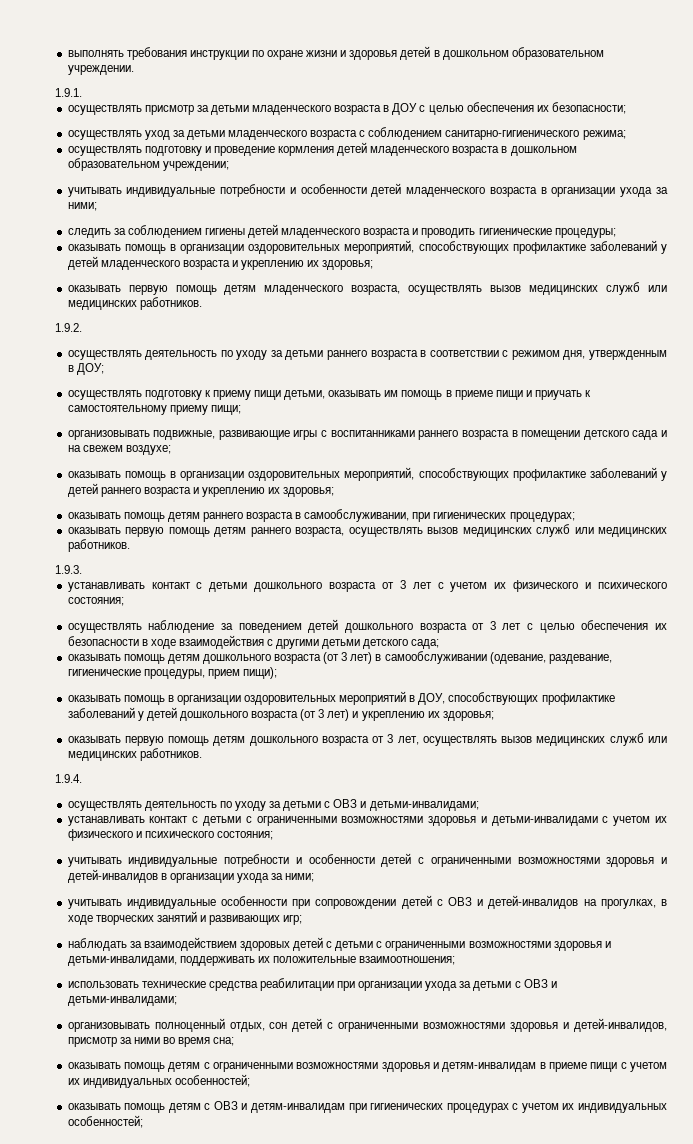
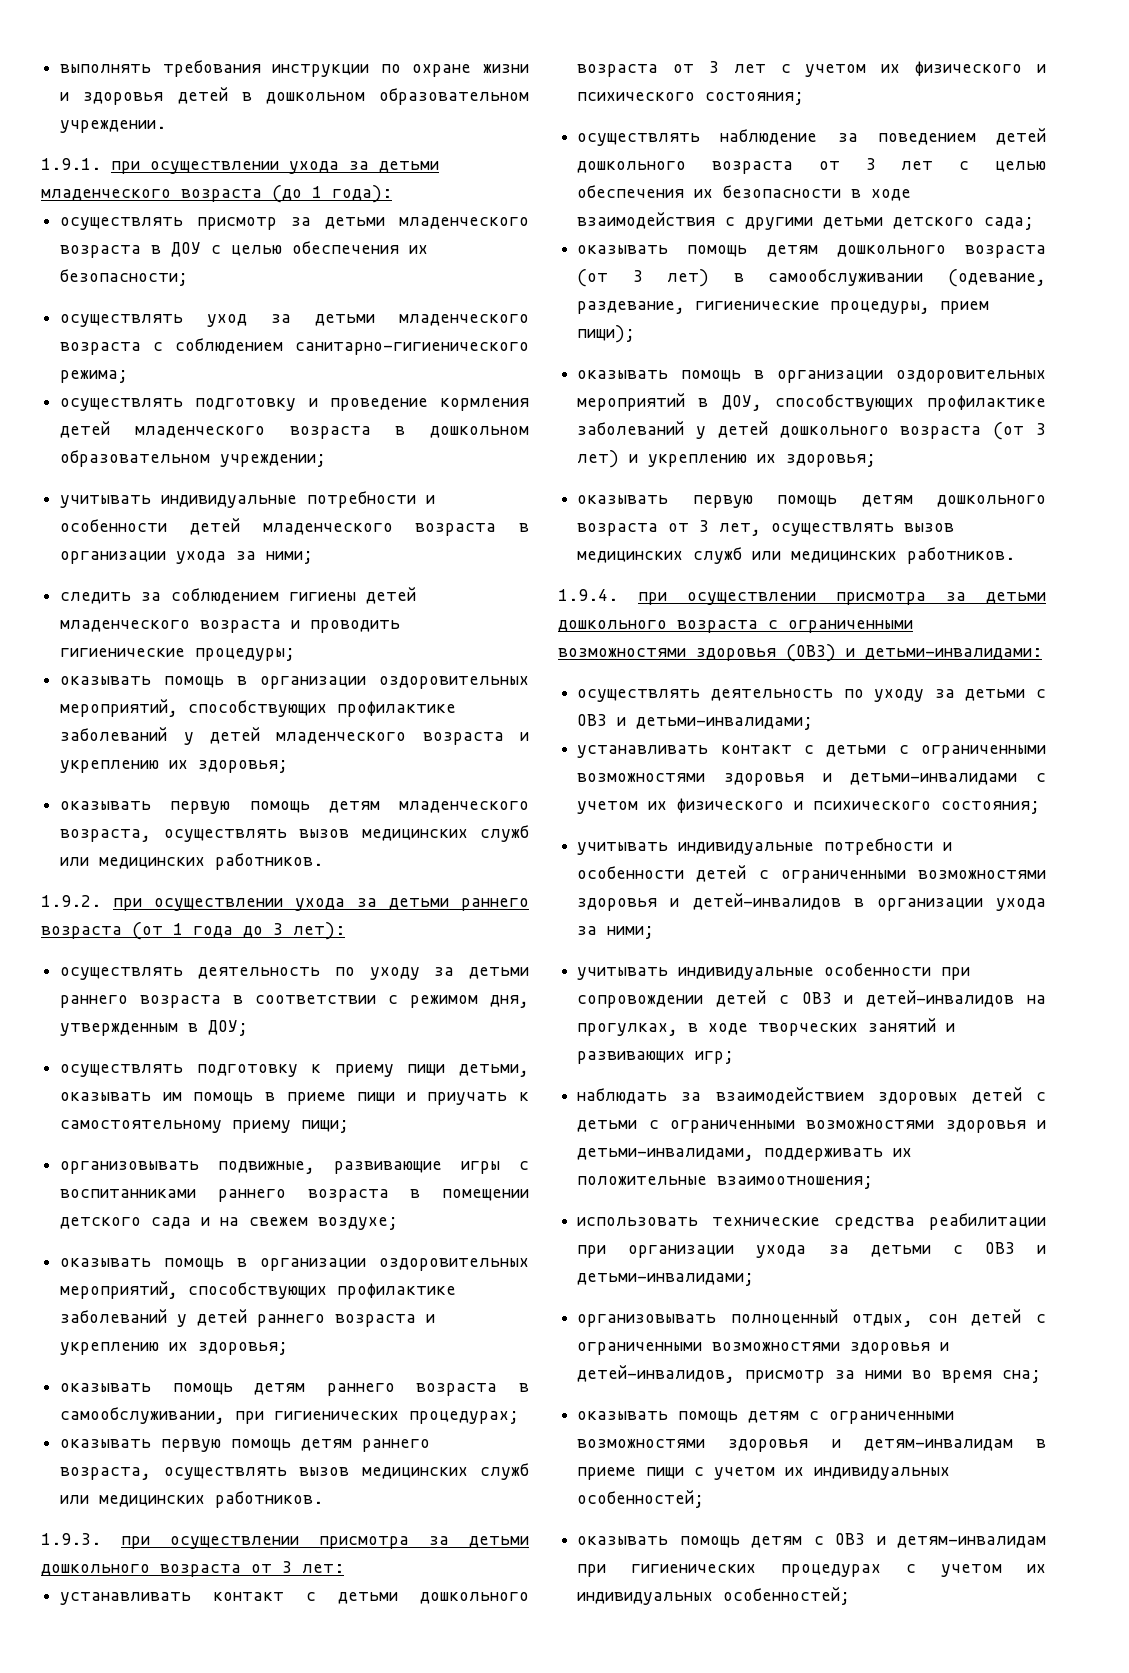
(82, 92) none -> [111,161,439,174] [41,185,392,203] при осуществлении ухода за детьми младенческого возраста (до 1 года):
(82, 327) none -> [113,898,529,911] [41,922,345,940] при осуществлении ухода за детьми раннего возраста (от 1 года до 3 лет):
(82, 569) none -> [121,1536,529,1549] [41,1561,344,1577] при осуществлении присмотра за детьми дошкольного возраста от 3 лет:
(82, 778) none -> [638,592,1046,605] [558,620,913,633] [558,644,1042,662] при осуществлении присмотра за детьми дошкольного возраста с ограниченными возможностями здоровья (ОВЗ) и детьми-инвалидами:

